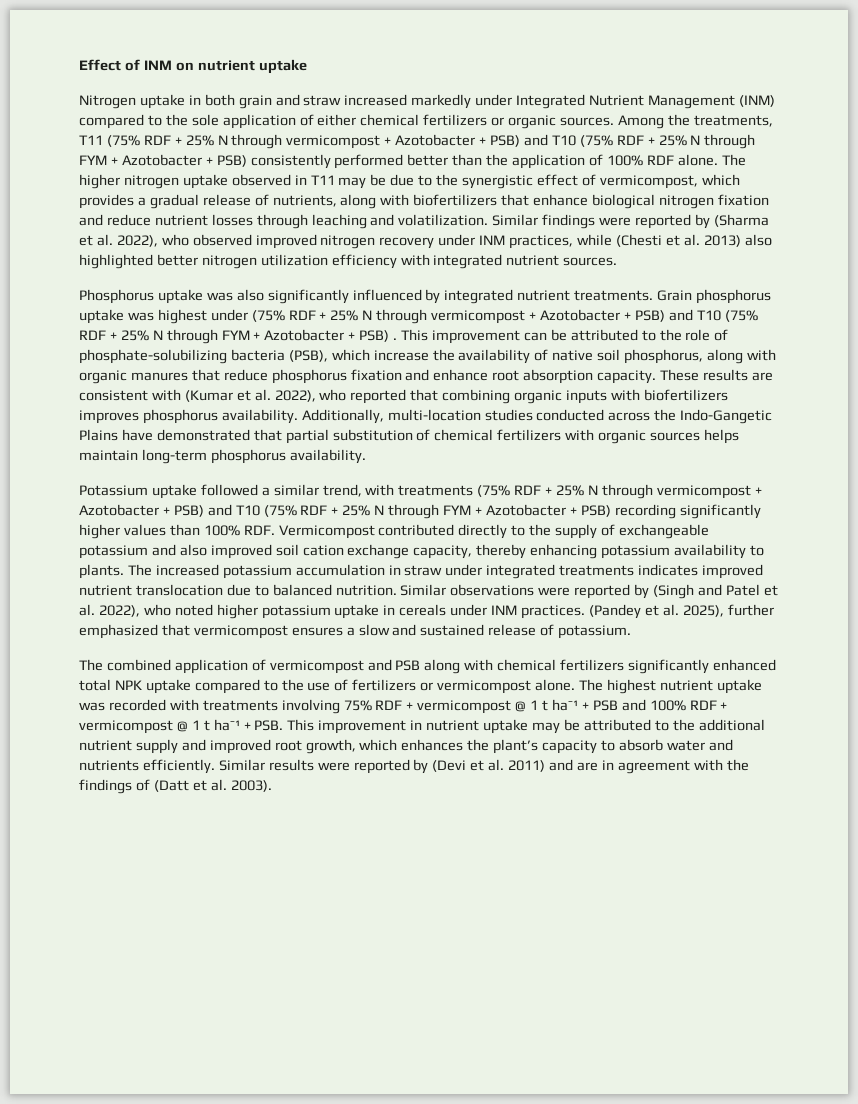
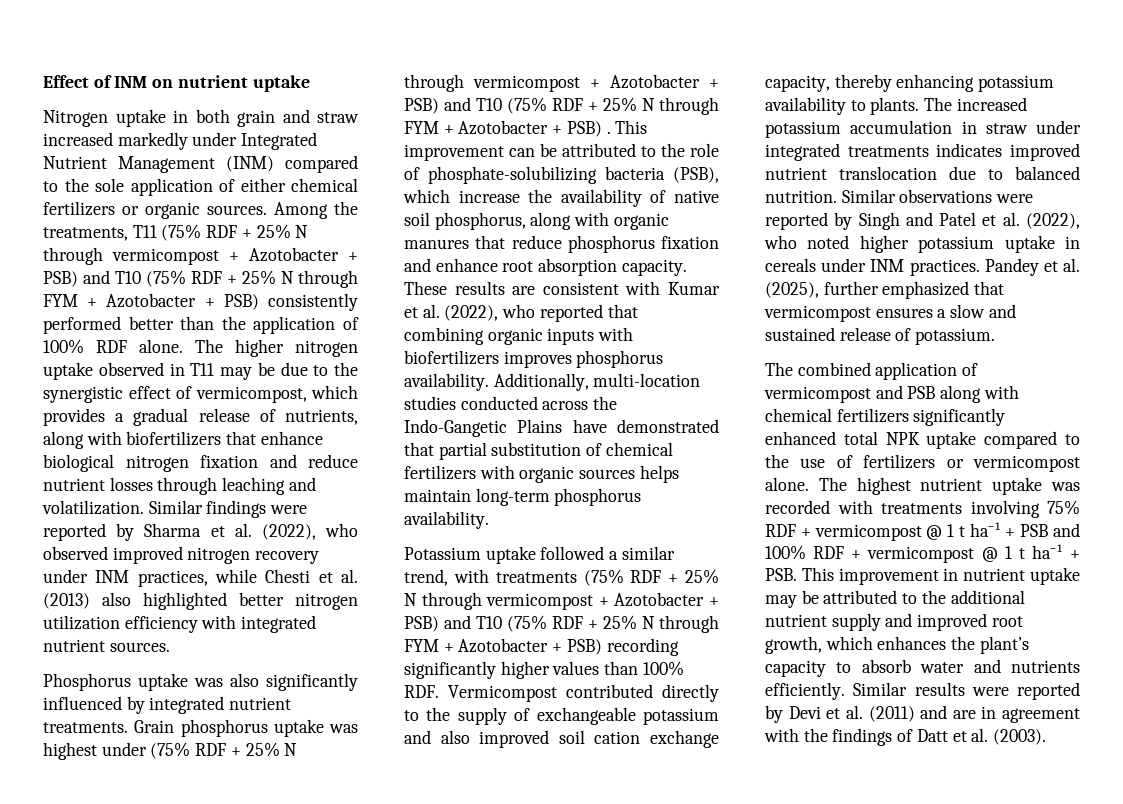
[713,214,769,227] [79,234,158,247] (Sharma et al. 2022), -> [144,523,316,540] Sharma et al. (2022),
[615,234,741,247] (Chesti et al. 2013) -> [265,569,358,583] [43,593,90,609] Chesti et al. (2013)
[184,389,316,402] (Kumar et al. 2022), -> [668,282,720,295] [404,304,499,321] Kumar et al. (2022),
[653,584,695,599] (Singh -> [858,212,900,230] Singh
[98,605,140,617] 2022), -> [1026,213,1080,229] (2022),
[588,604,724,619] (Pandey et al. 2025), -> [984,258,1080,276] [765,282,819,298] Pandey et al. (2025),
[432,759,546,772] (Devi et al. 2011) -> [788,705,915,722] Devi et al. (2011)
[153,779,272,792] (Datt et al. 2003). -> [916,728,1047,745] Datt et al. (2003).

